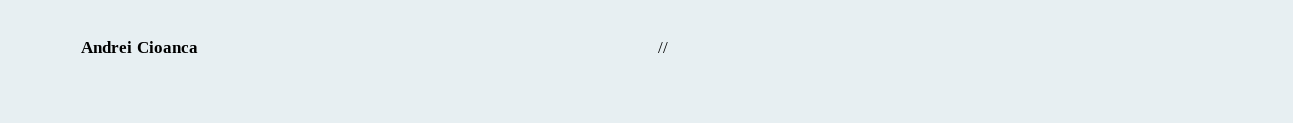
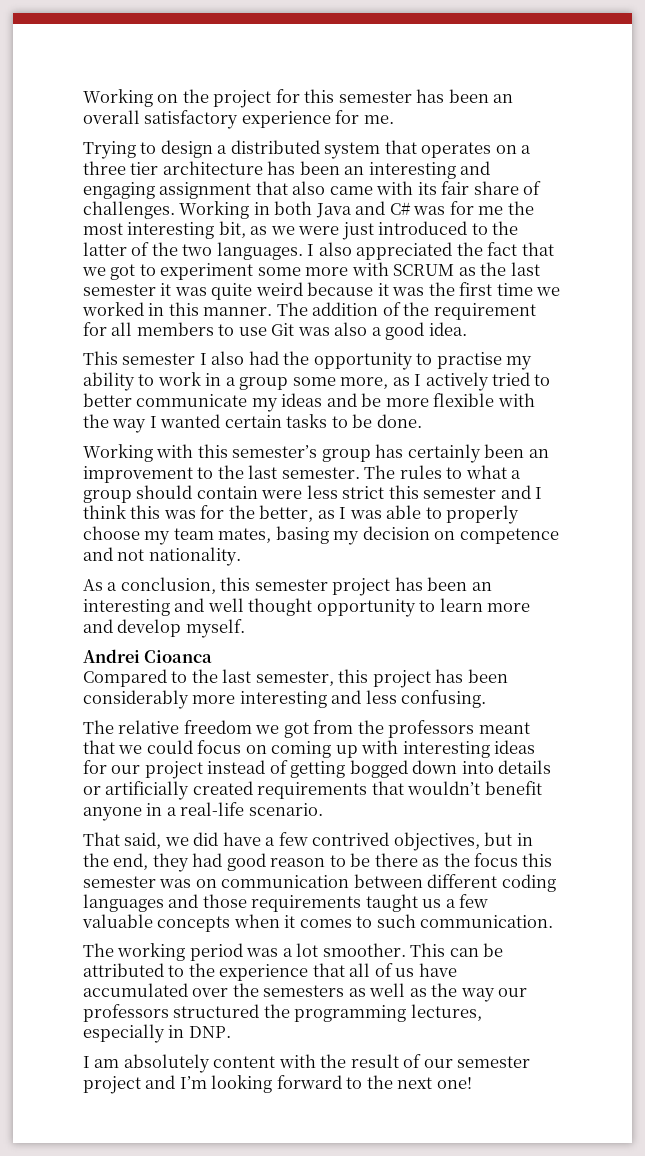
[81,41,198,53] [658,42,668,53] Andrei Cioanca // // -> [83,89,514,108] [83,110,394,129] [83,140,532,159] [83,161,491,179] [83,181,542,199] [83,201,534,219] [83,221,519,240] [83,242,554,260] [82,262,540,280] [83,282,561,300] [82,302,536,320] [83,322,467,340] [83,351,533,370] [83,372,551,391] [83,393,535,412] [83,414,422,433] [83,444,549,463] [83,465,522,483] [83,485,543,503] [83,505,520,524] [83,526,559,545] [83,547,241,566] [83,577,492,596] [83,598,531,617] [83,619,245,638] [83,649,213,663] [83,669,508,688] [83,690,487,709] [83,720,530,738] [83,740,536,758] [83,760,552,779] [83,781,542,800] [83,802,323,821] [83,832,533,851] [83,853,553,872] [83,874,556,892] [83,894,489,912] [82,914,554,932] [83,943,504,961] [83,963,457,981] [83,983,528,1002] [83,1004,482,1022] [83,1024,231,1043] [83,1054,531,1073] [83,1075,472,1094] Working on the project for this semester has been an overall satisfactory experience for me. // Trying to design a distributed system that operates on a three tier architecture has been an interesting and engaging assignment that also came with its fair share of challenges. Working in both Java and C# was for me the most interesting bit, as we were just introduced to the latter of the two languages. I also appreciated the fact that we got to experiment some more with SCRUM as the last semester it was quite weird because it was the first time we worked in this manner. The addition of the requirement for all members to use Git was also a good idea. // This semester I also had the opportunity to practise my ability to work in a group some more, as I actively tried to better communicate my ideas and be more flexible with the way I wanted certain tasks to be done. // Working with this semester’s group has certainly been an improvement to the last semester. The rules to what a group should contain were less strict this semester and I think this was for the better, as I was able to properly choose my team mates, basing my decision on competence and not nationality. // As a conclusion, this semester project has been an interesting and well thought opportunity to learn more and develop myself. // Andrei Cioanca // Compared to the last semester, this project has been considerably more interesting and less confusing. // The relative freedom we got from the professors meant that we could focus on coming up with interesting ideas for our project instead of getting bogged down into details or artificially created requirements that wouldn’t benefit anyone in a real-life scenario. // That said, we did have a few contrived objectives, but in the end, they had good reason to be there as the focus this semester was on communication between different coding languages and those requirements taught us a few valuable concepts when it comes to such communication. // The working period was a lot smoother. This can be attributed to the experience that all of us have accumulated over the semesters as well as the way our professors structured the programming lectures, especially in DNP. // I am absolutely content with the result of our semester project and I’m looking forward to the next one!

